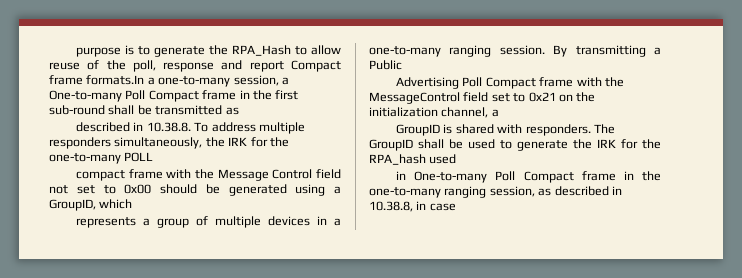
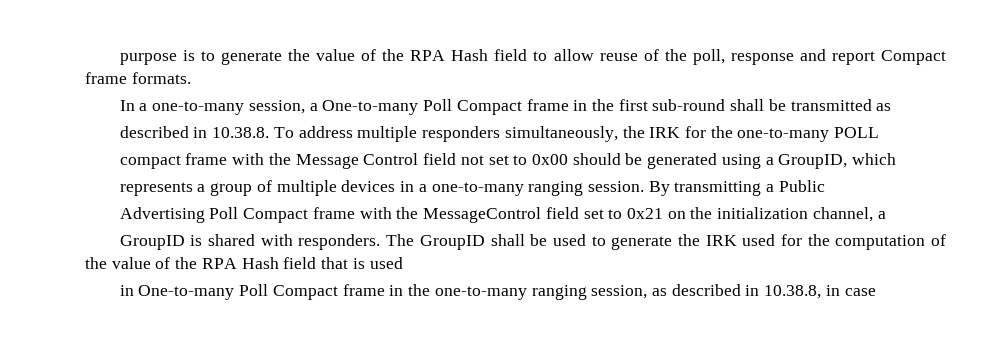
[232,45,292,56] RPA_Hash -> [316,49,528,61] value of the RPA Hash field
[86,75,145,85] formats.In -> [131,72,191,84] [119,100,135,111] formats. // In
[621,139,661,149] [369,154,426,165] for the RPA_hash -> [742,234,946,250] [85,257,365,269] used for the computation of the value of the RPA Hash field that is

